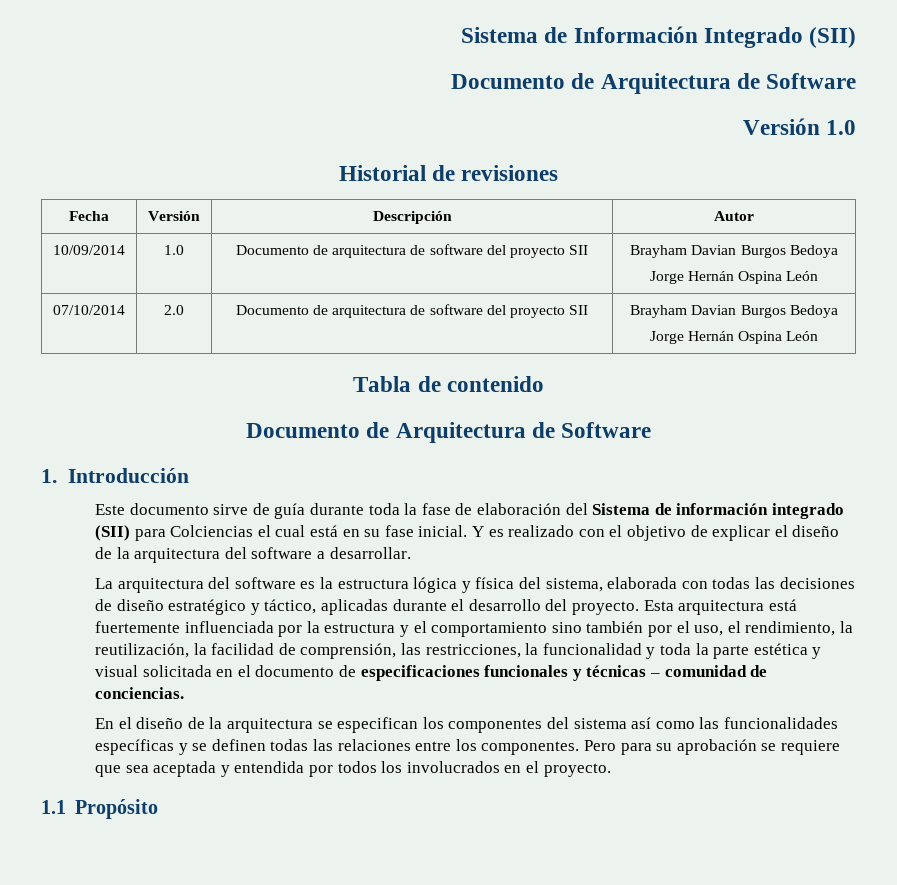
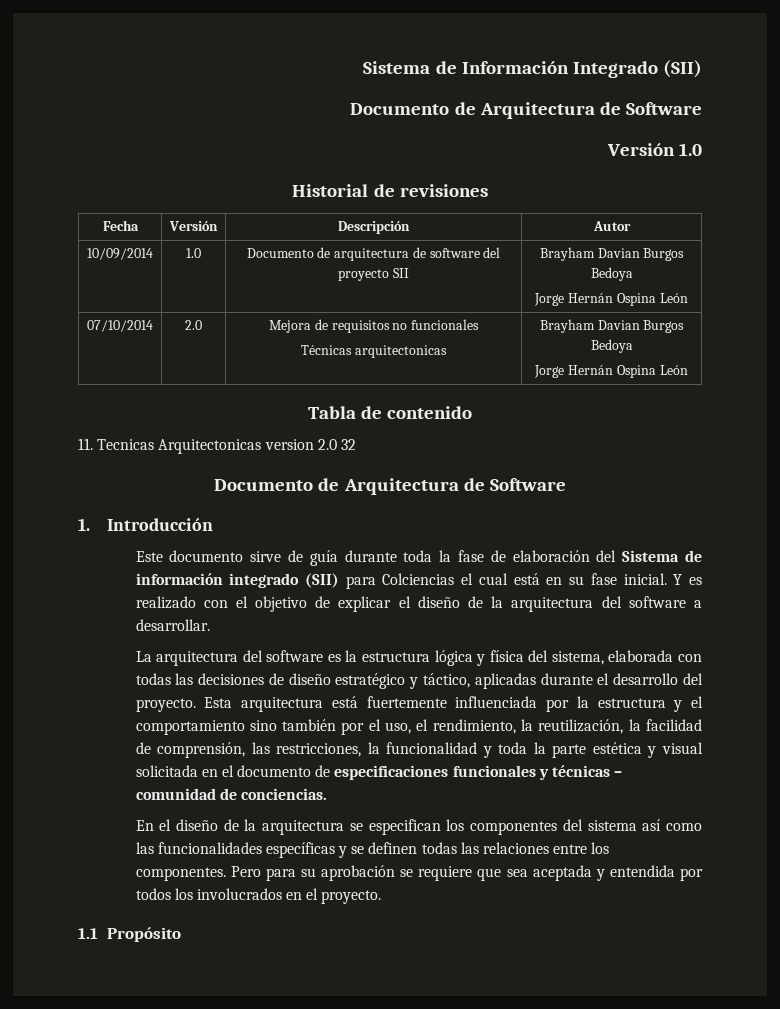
[235,304,589,318] Documento de arquitectura de software del proyecto SII -> [268,319,480,333] [301,345,447,358] Mejora de requisitos no funcionales // Técnicas arquitectonicas
(544, 384) none -> [78,438,356,454] // 11. Tecnicas Arquitectonicas version 2.0 32

